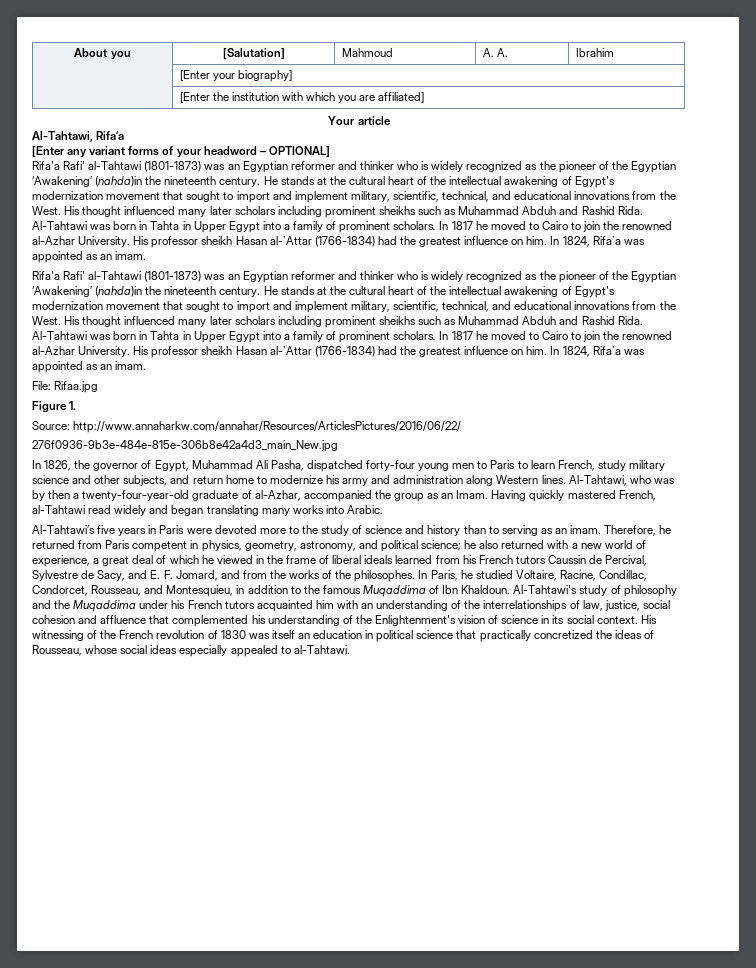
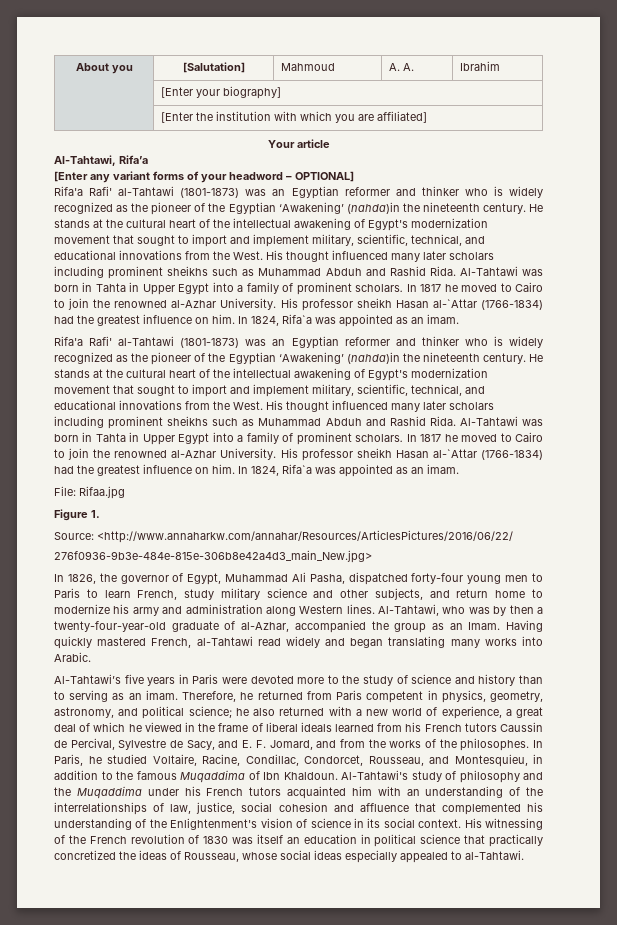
[73,421,462,433] [32,440,338,452] http://www.annaharkw.com/annahar/Resources/ArticlesPictures/2016/06/22/ // 276f0936-9b3e-484e-815e-306b8e42a4d3_main_New.jpg -> [97,530,513,543] [54,550,372,563] <http://www.annaharkw.com/annahar/Resources/ArticlesPictures/2016/06/22/ // 276f0936-9b3e-484e-815e-306b8e42a4d3_main_New.jpg>

